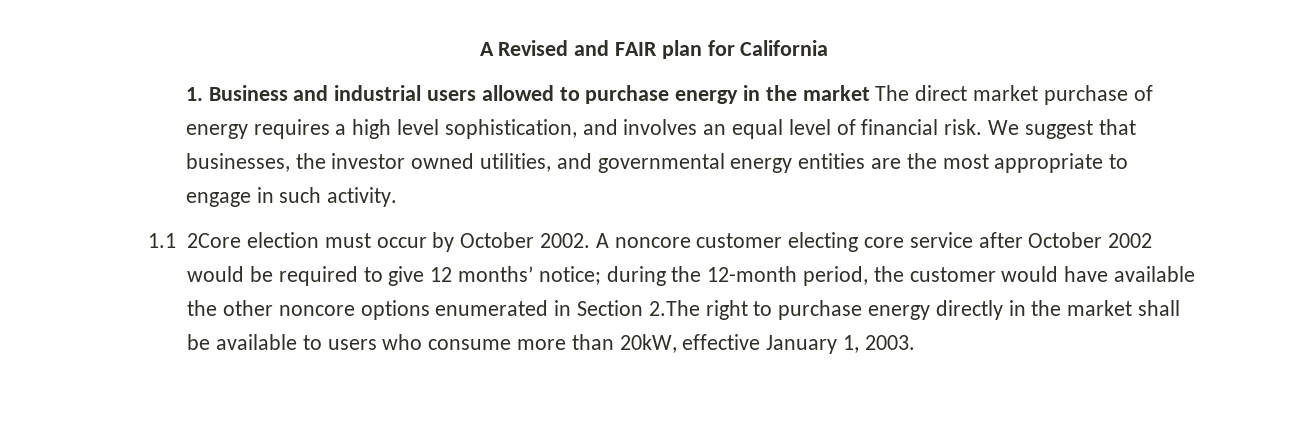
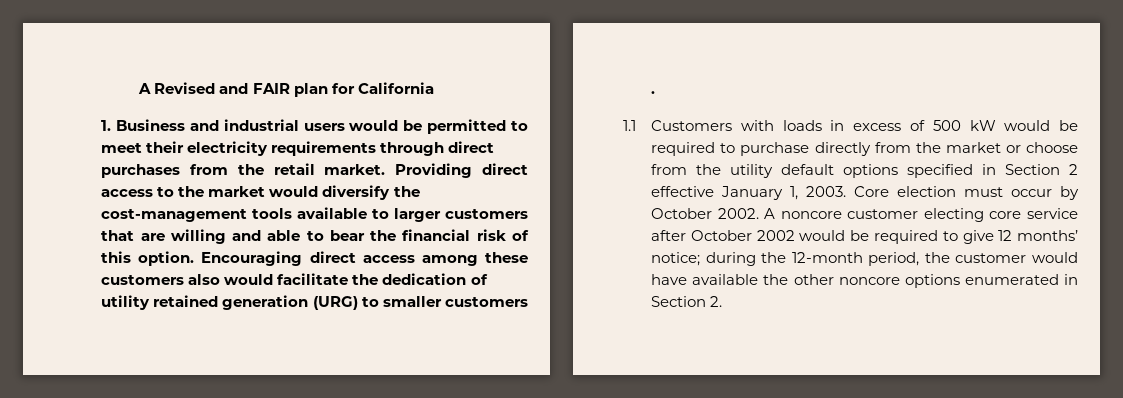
[481,85,1153,105] [185,119,1136,139] [185,153,1129,173] [185,187,398,207] [148,233,242,248] allowed to purchase energy in the market The direct market purchase of energy requires a high level sophistication, and involves an equal level of financial risk. We suggest that businesses, the investor owned utilities, and governmental energy entities are the most appropriate to engage in such activity. // 1.1 2Core -> [349,119,529,134] [101,141,495,156] [101,163,528,178] [101,185,420,200] [101,207,528,222] [101,229,530,244] [101,251,528,266] [101,273,488,285] [101,295,528,310] [651,91,656,94] [623,120,1078,131] [651,142,1078,156] [651,164,1078,178] [651,186,890,200] would be permitted to meet their electricity requirements through direct purchases from the retail market. Providing direct access to the market would diversify the cost-management tools available to larger customers that are willing and able to bear the financial risk of this option. Encouraging direct access among these customers also would facilitate the dedication of utility retained generation (URG) to smaller customers . // 1.1 Customers with loads in excess of 500 kW would be required to purchase directly from the market or choose from the utility default options specified in Section 2 effective January 1, 2003. Core
[648,300,1180,320] [187,334,915,354] 2.The right to purchase energy directly in the market shall be available to users who consume more than 20kW, effective January 1, 2003. -> [710,296,723,307] 2.

